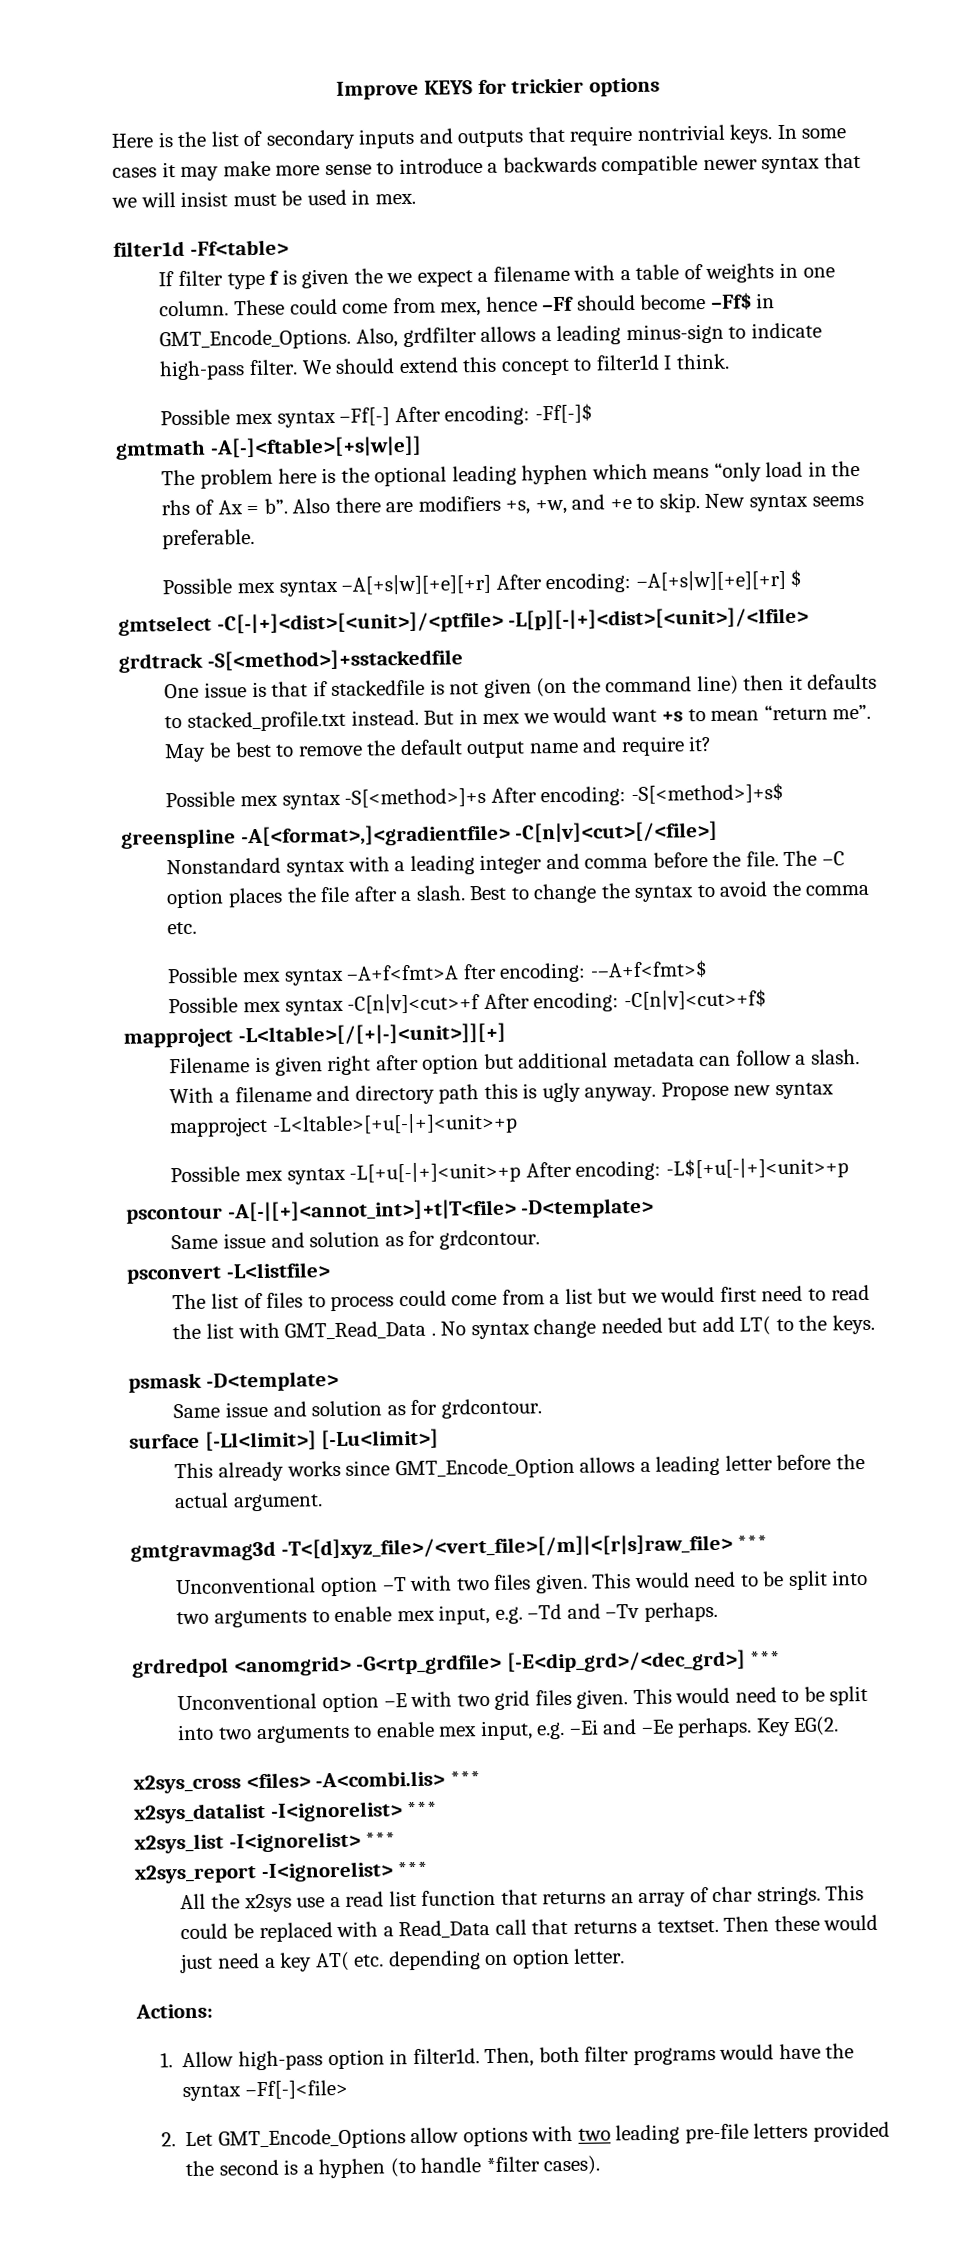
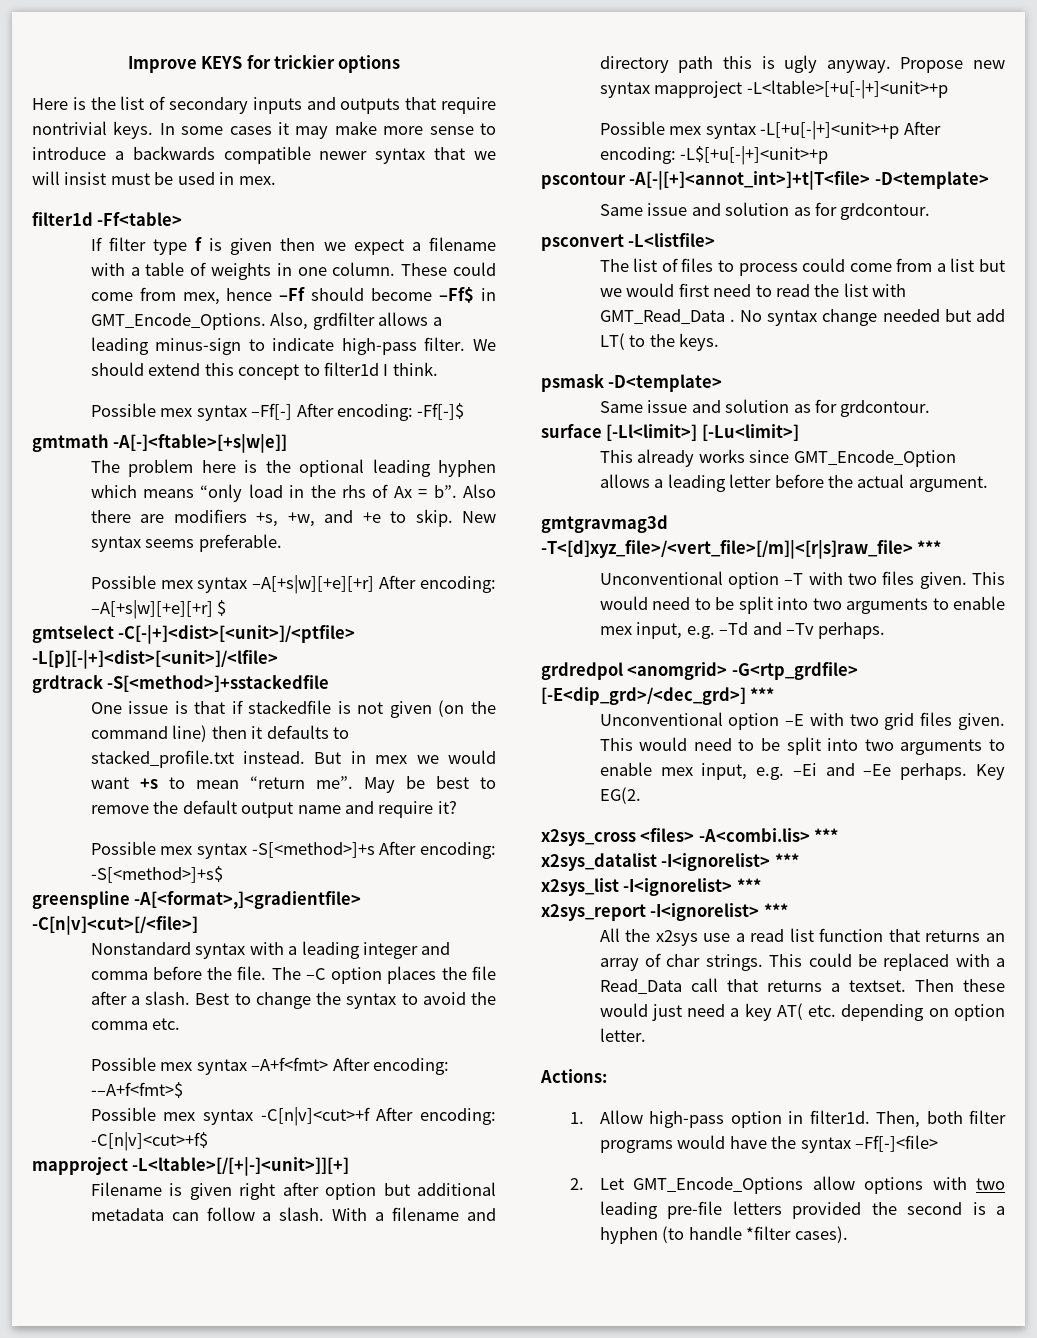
[353,268,383,284] the -> [280,238,316,251] then
[346,963,497,981] –A+f<fmt>A fter -> [251,1057,370,1071] –A+f<fmt> After

